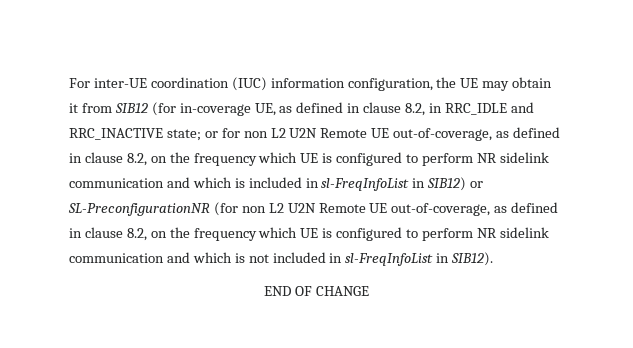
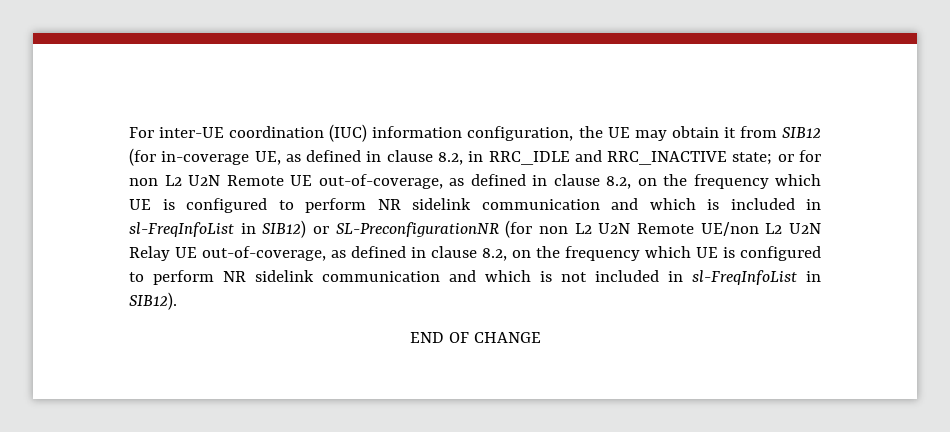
(366, 208) none -> [700,222,821,236] [129,246,170,261] UE/non L2 U2N Relay

